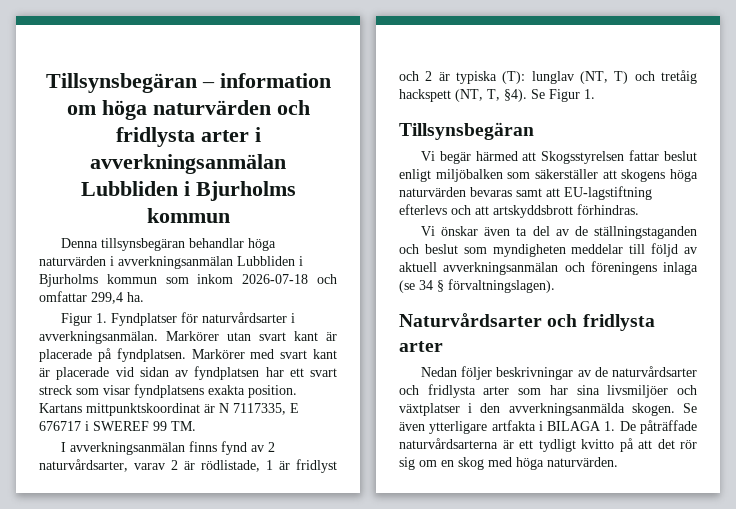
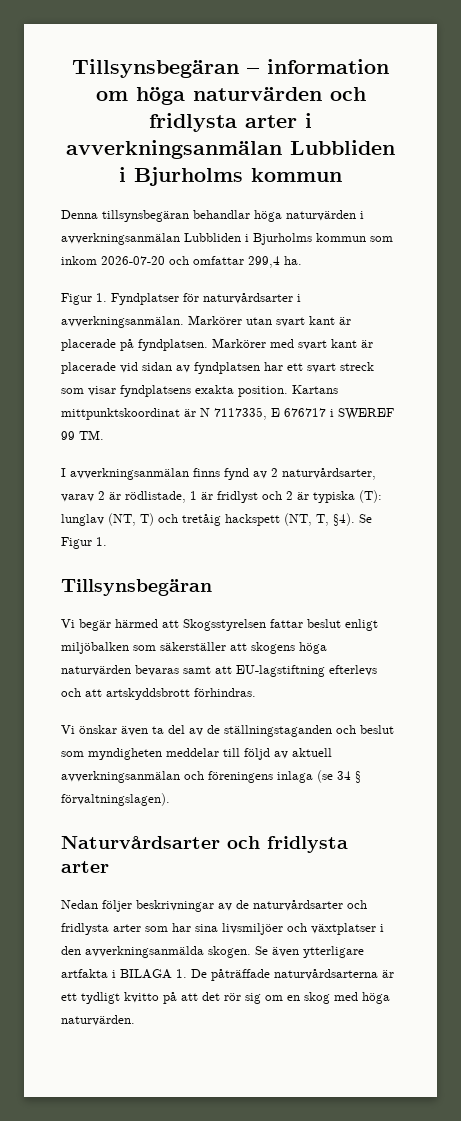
[242,274,309,284] 2026-07-18 -> [101,256,165,265] 2026-07-20

